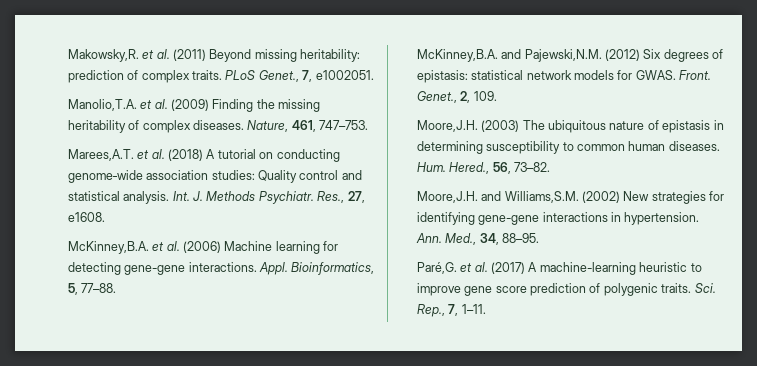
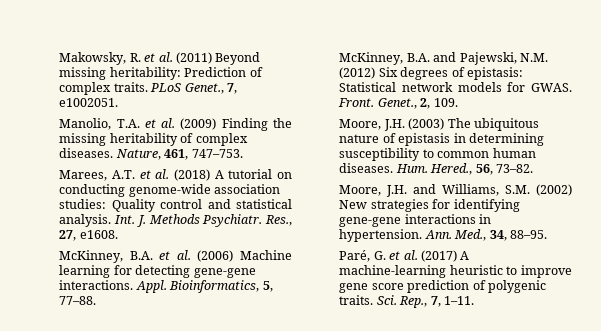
[67,49,139,62] Makowsky,R. -> [59,52,141,65] Makowsky, R.
[67,70,124,83] prediction -> [184,67,247,77] Prediction
[67,99,137,111] Manolio,T.A. -> [59,118,140,130] Manolio, T.A.
[67,149,134,161] Marees,A.T. -> [59,170,136,181] Marees, A.T.
[67,241,149,254] McKinney,B.A. -> [59,250,153,263] McKinney, B.A.
[416,49,602,62] McKinney,B.A. and Pajewski,N.M. -> [339,52,548,65] McKinney, B.A. and Pajewski, N.M.
[471,70,524,80] statistical -> [339,82,397,92] Statistical
[416,120,478,132] Moore,J.H. -> [339,119,405,131] Moore, J.H.
[416,191,579,203] Moore,J.H. and Williams,S.M. -> [339,184,531,197] Moore, J.H. and Williams, S.M.
[416,262,457,274] Paré,G. -> [339,250,386,262] Paré, G.

